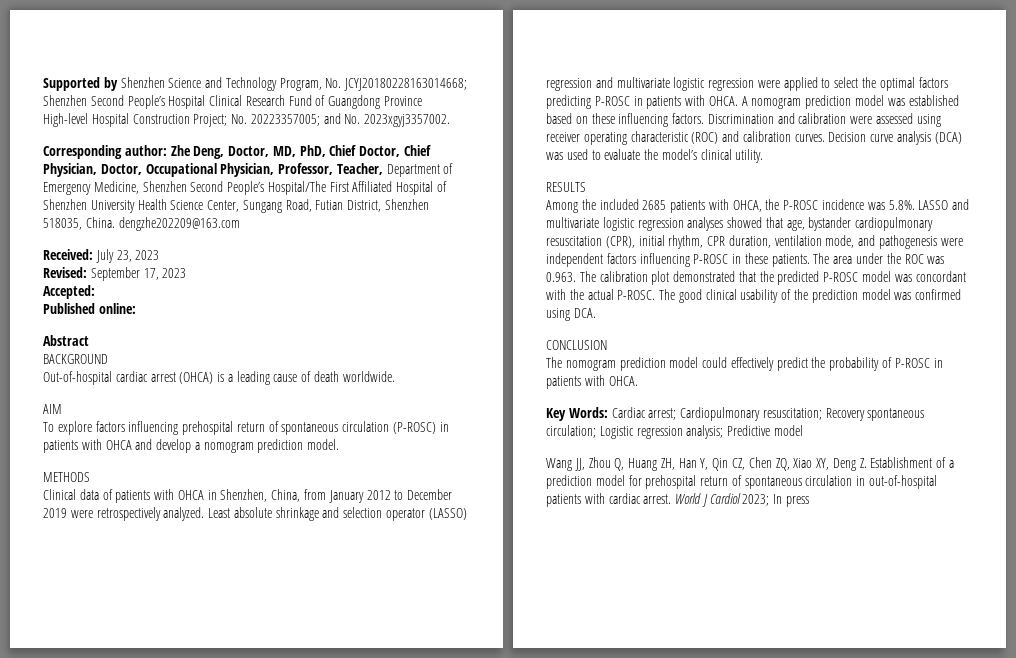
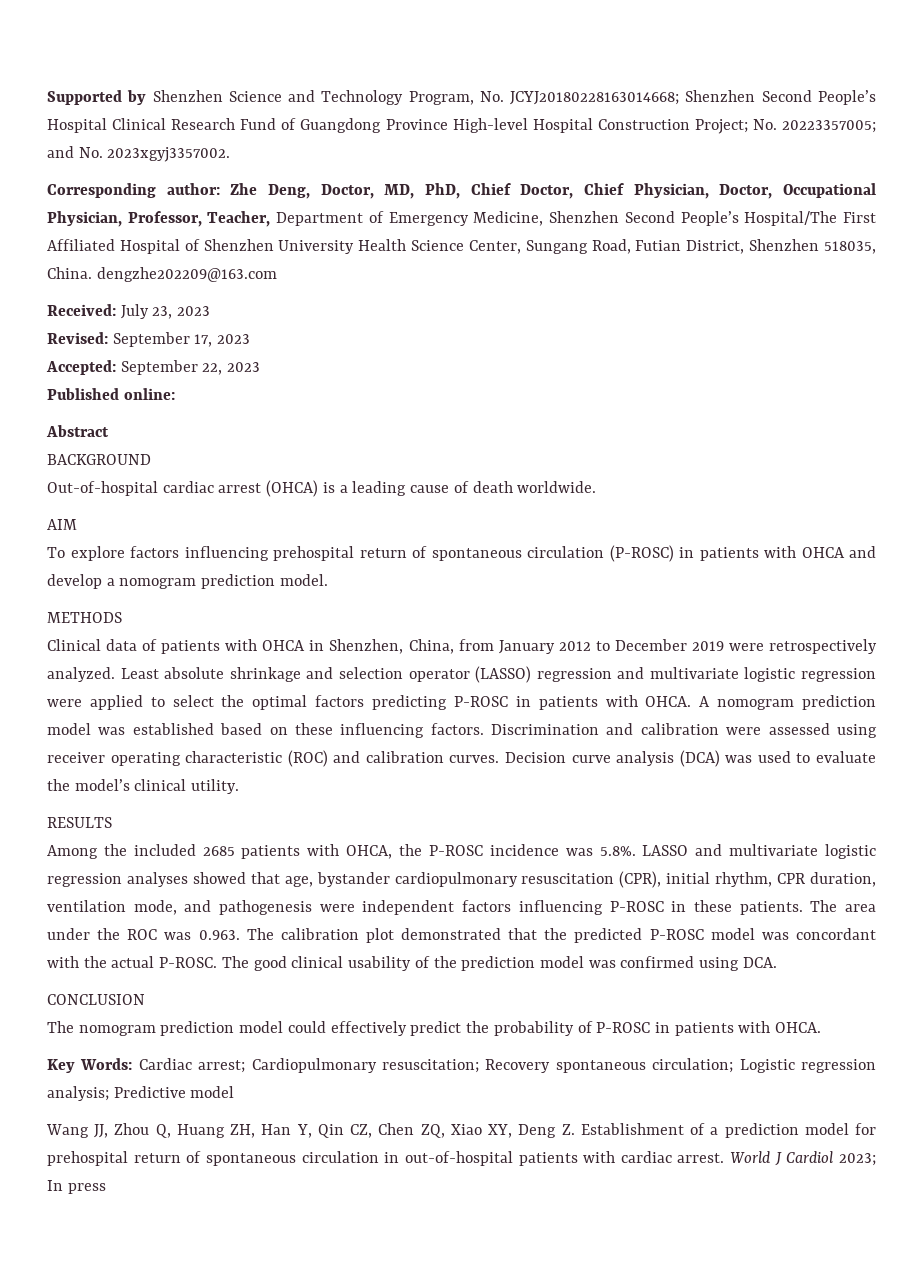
(95, 292) none -> [120,360,261,375] September 22, 2023

